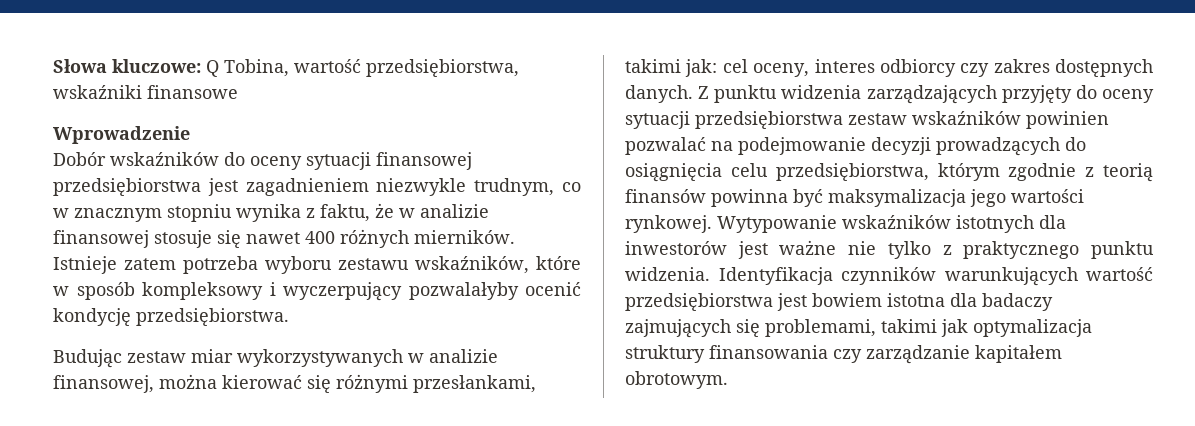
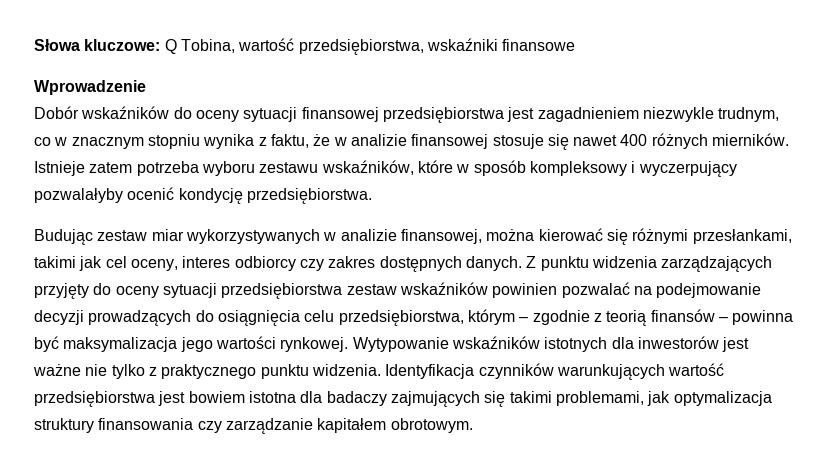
[685,59,718,77] jak: -> [79,256,103,271] jak
(1000, 172) none -> [519,317,529,322] –
(706, 196) none -> [718,317,728,322] –
[765,319,937,337] problemami, takimi -> [509,391,644,406] takimi problemami,

